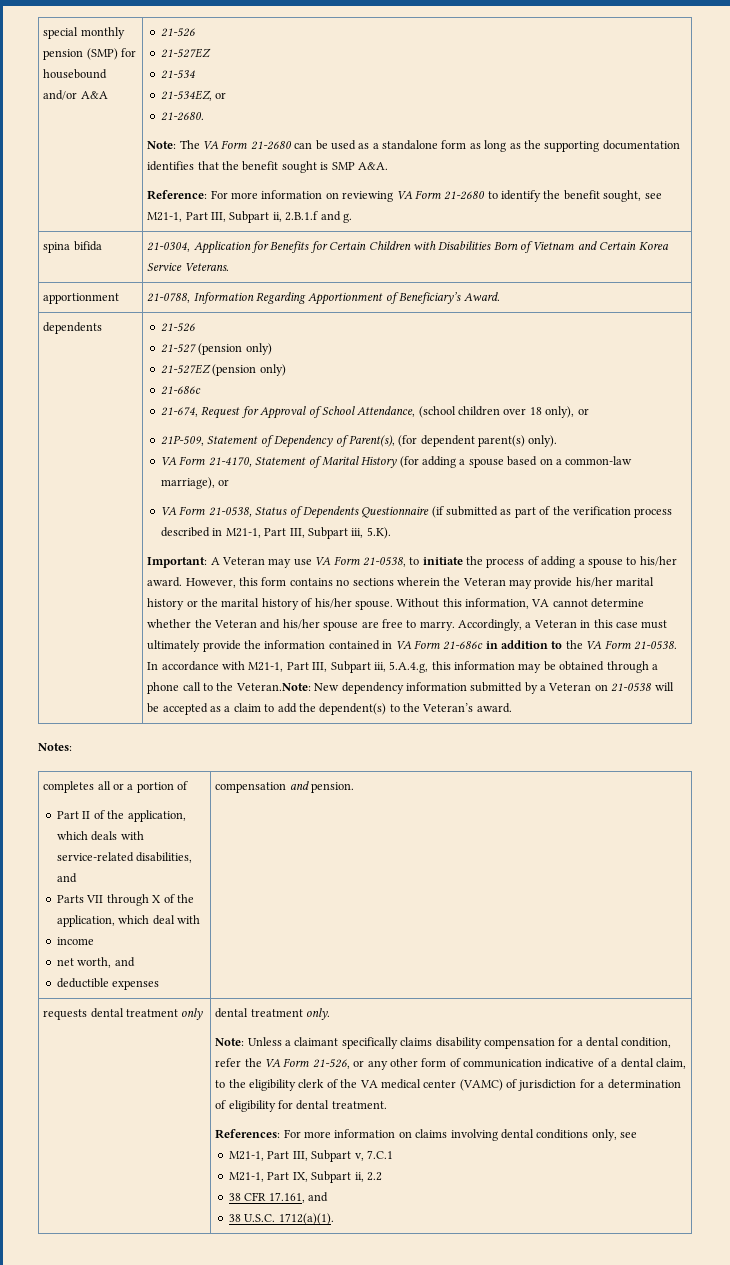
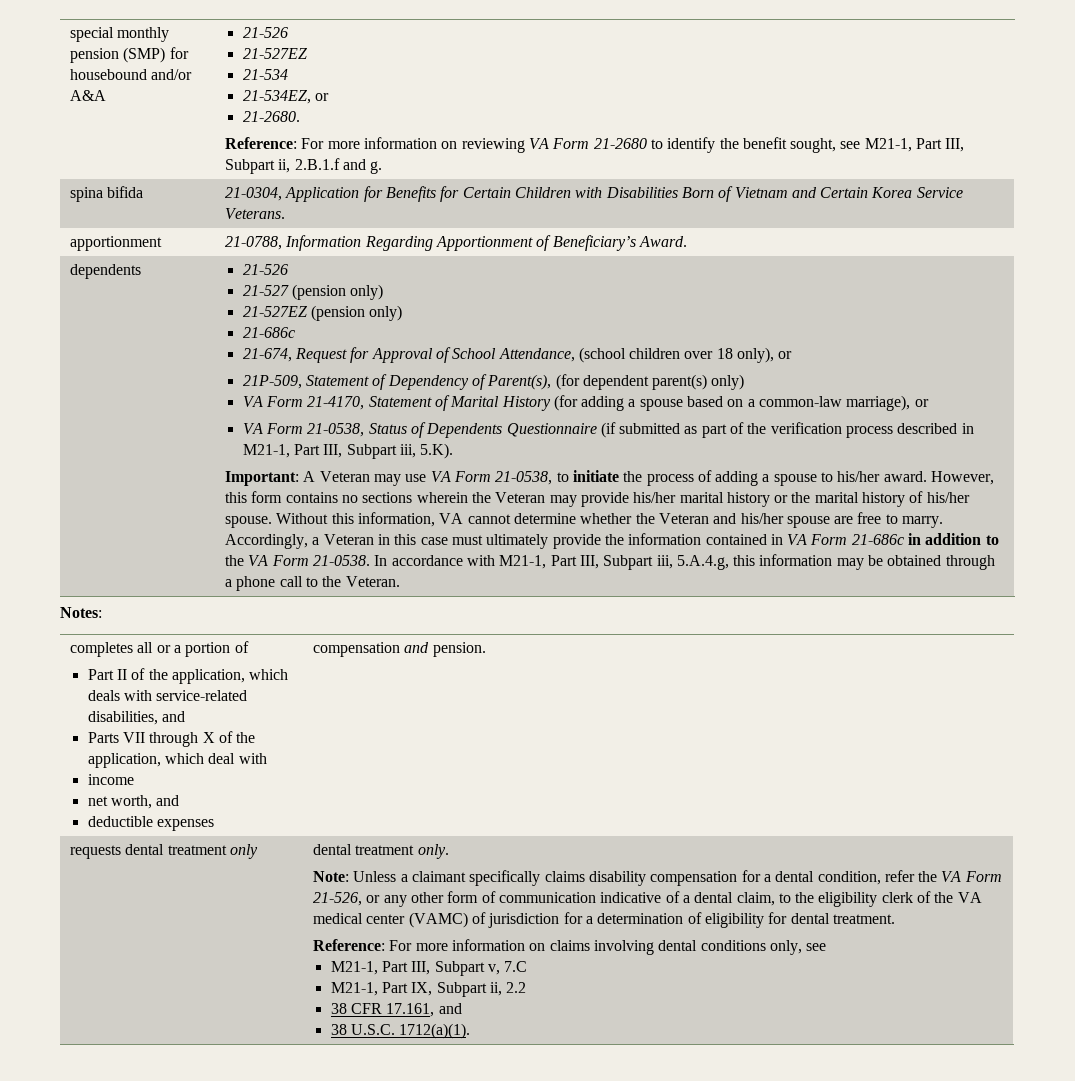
[147,140,680,152] [147,161,388,173] // Note: The VA Form 21-2680 can be used as a standalone form as long as the supporting documentation identifies that the benefit sought is SMP A&A. -> (300, 116) none
[528,435,558,447] only). -> [711,374,745,390] only)
[235,682,674,694] [147,703,512,715] Veteran.Note: New dependency information submitted by a Veteran on 21-0538 will be accepted as a claim to add the dependent(s) to the Veteran’s award. -> [345,576,400,587] Veteran.
[215,1129,281,1139] References: -> [312,939,385,951] Reference:
[366,1150,393,1159] 7.C.1 -> [504,961,528,972] 7.C

